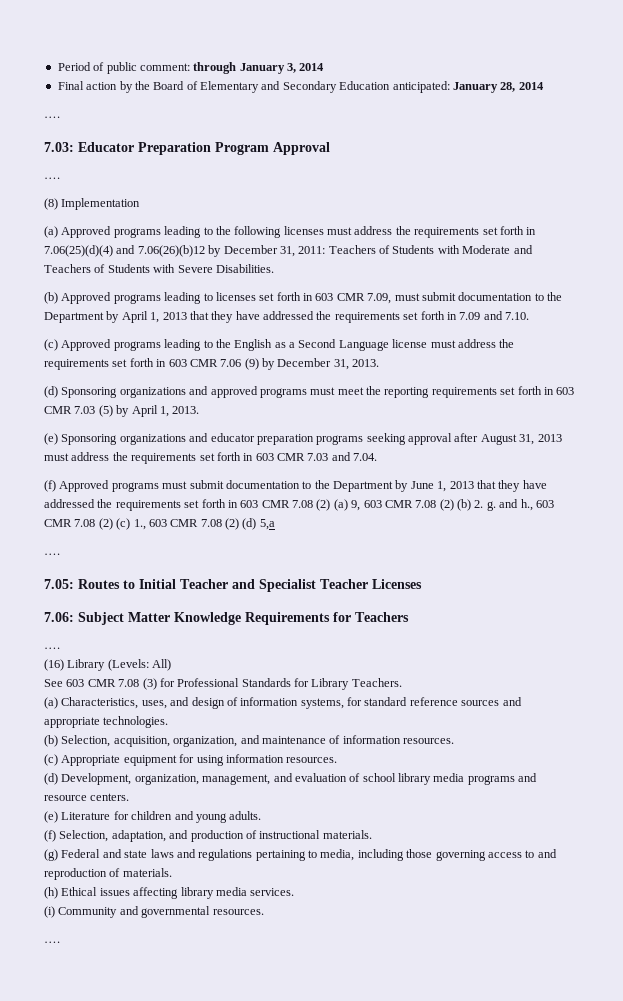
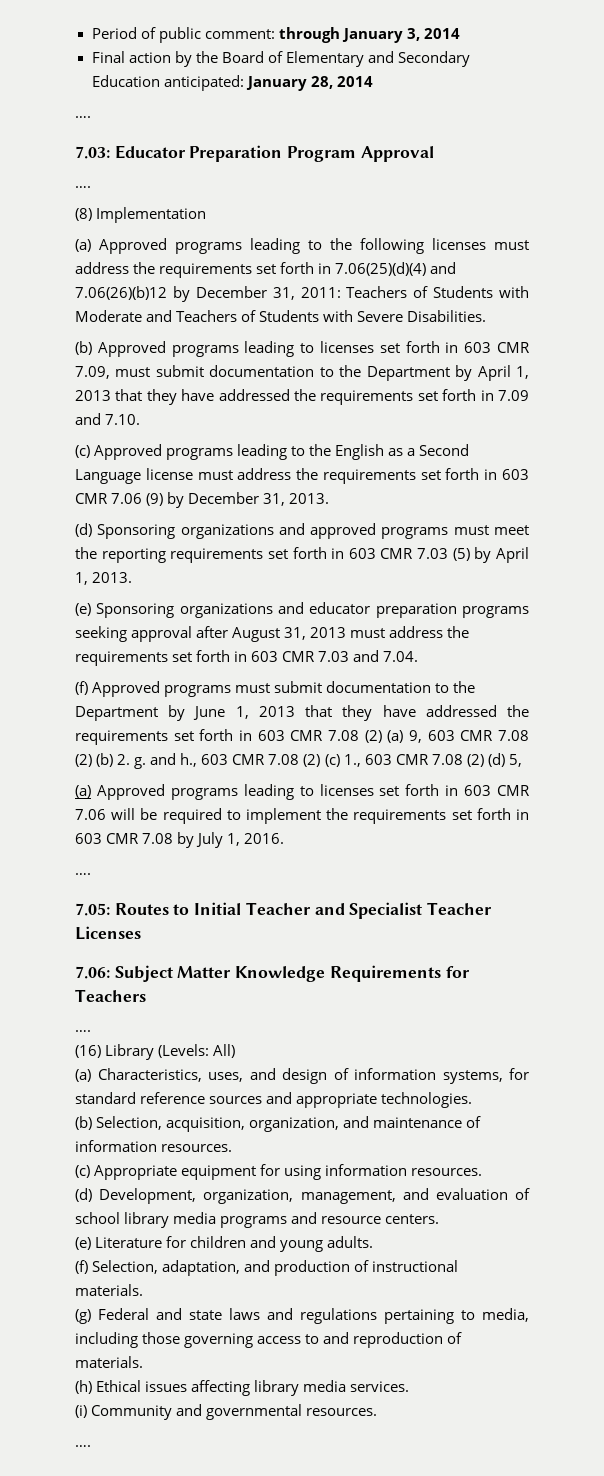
[259,519,275,530] 5,a -> [508,754,522,767] [75,784,530,800] [75,808,529,824] [75,832,285,848] 5, // (a) Approved programs leading to licenses set forth in 603 CMR 7.06 will be required to implement the requirements set forth in 603 CMR 7.08 by July 1, 2016.
[44,678,402,690] // See 603 CMR 7.08 (3) for Professional Standards for Library Teachers. -> (236, 1051) none

